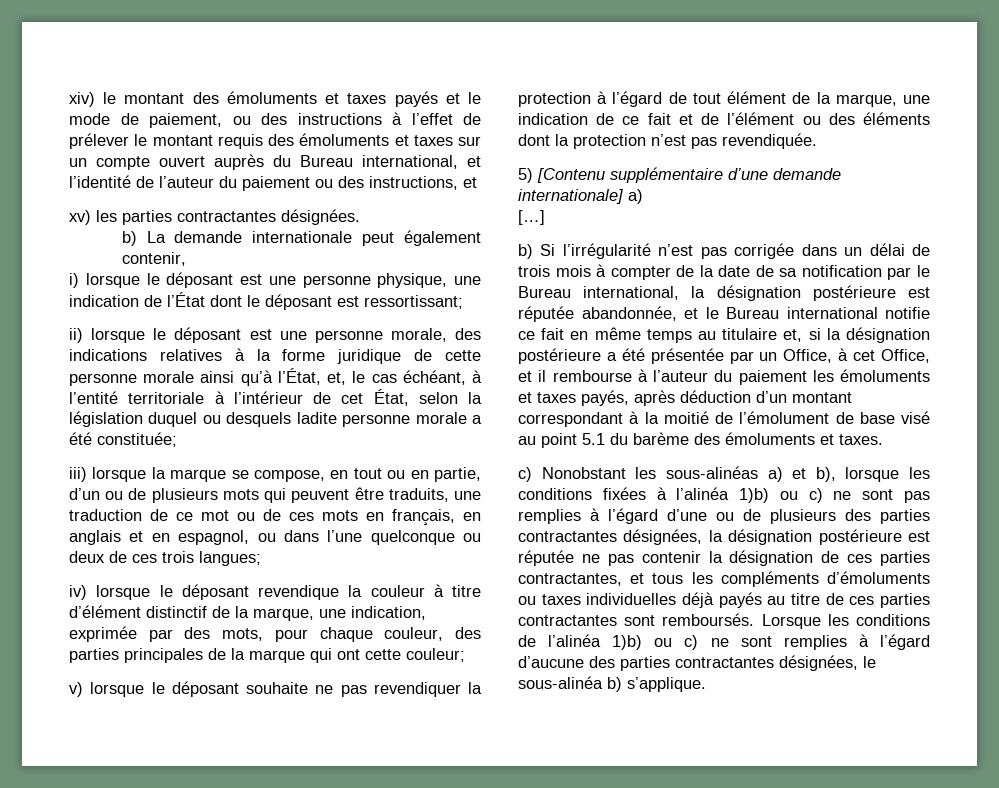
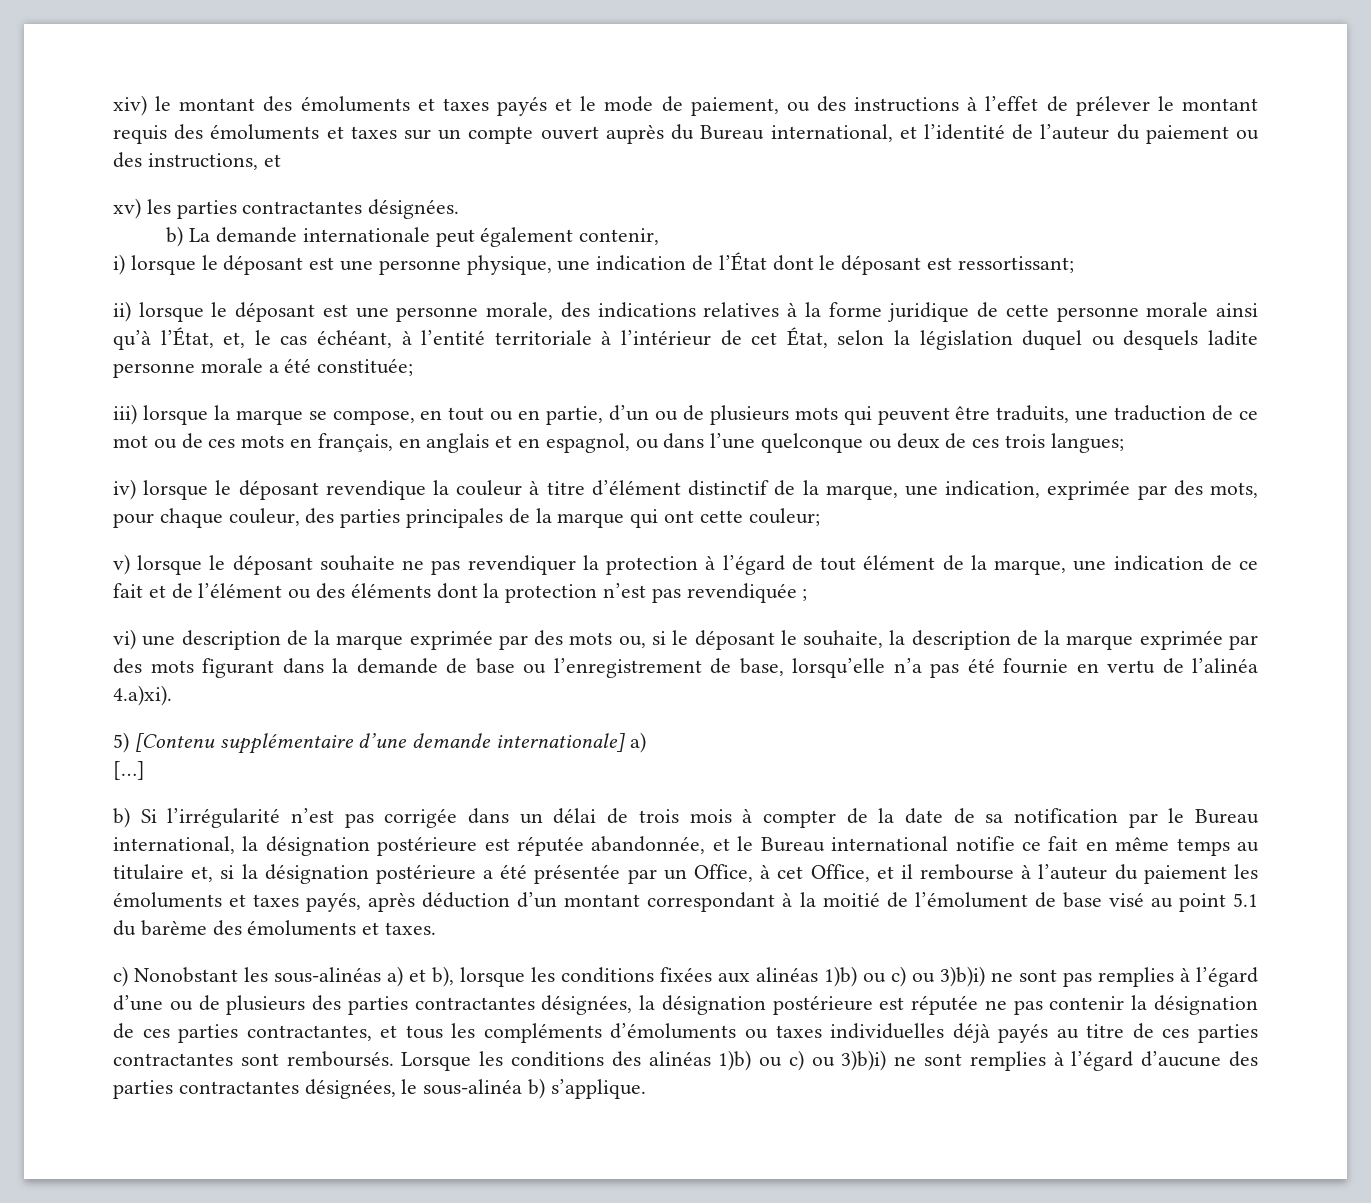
[722,133,817,149] revendiquée. -> [686,583,808,603] [113,629,1258,650] [113,658,1258,678] [113,685,172,706] revendiquée ; // vi) une description de la marque exprimée par des mots ou, si le déposant le souhaite, la description de la marque exprimée par des mots figurant dans la demande de base ou l’enregistrement de base, lorsqu’elle n’a pas été fournie en vertu de l’alinéa 4.a)xi).
[656,487,823,503] à l’alinéa 1)b) ou c) -> [718,966,985,987] aux alinéas 1)b) ou c) ou 3)b)i)
[518,634,699,650] de l’alinéa 1)b) ou c) -> [611,1050,887,1071] des alinéas 1)b) ou c) ou 3)b)i)

